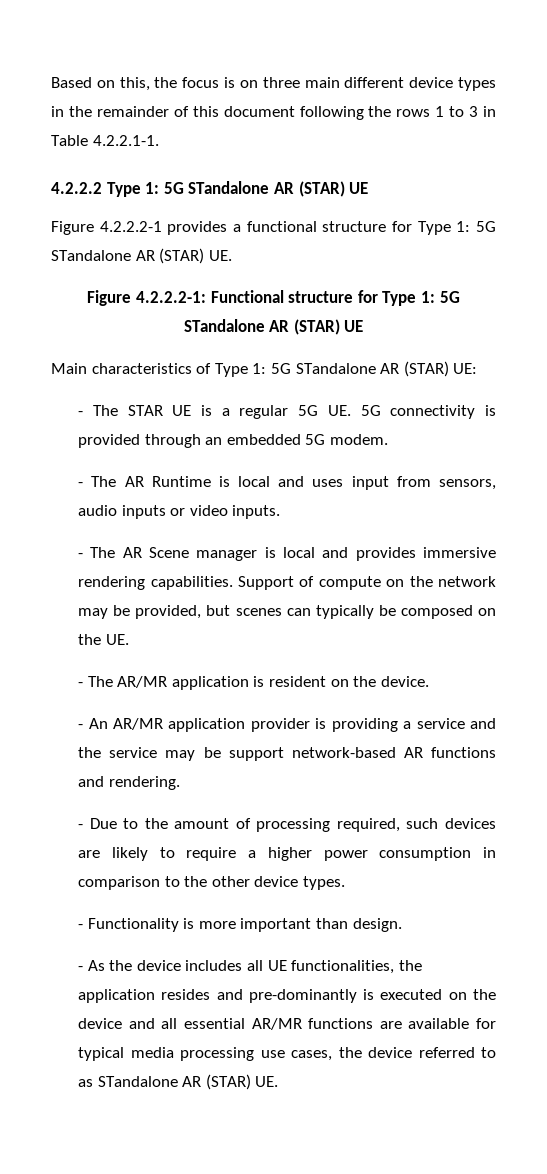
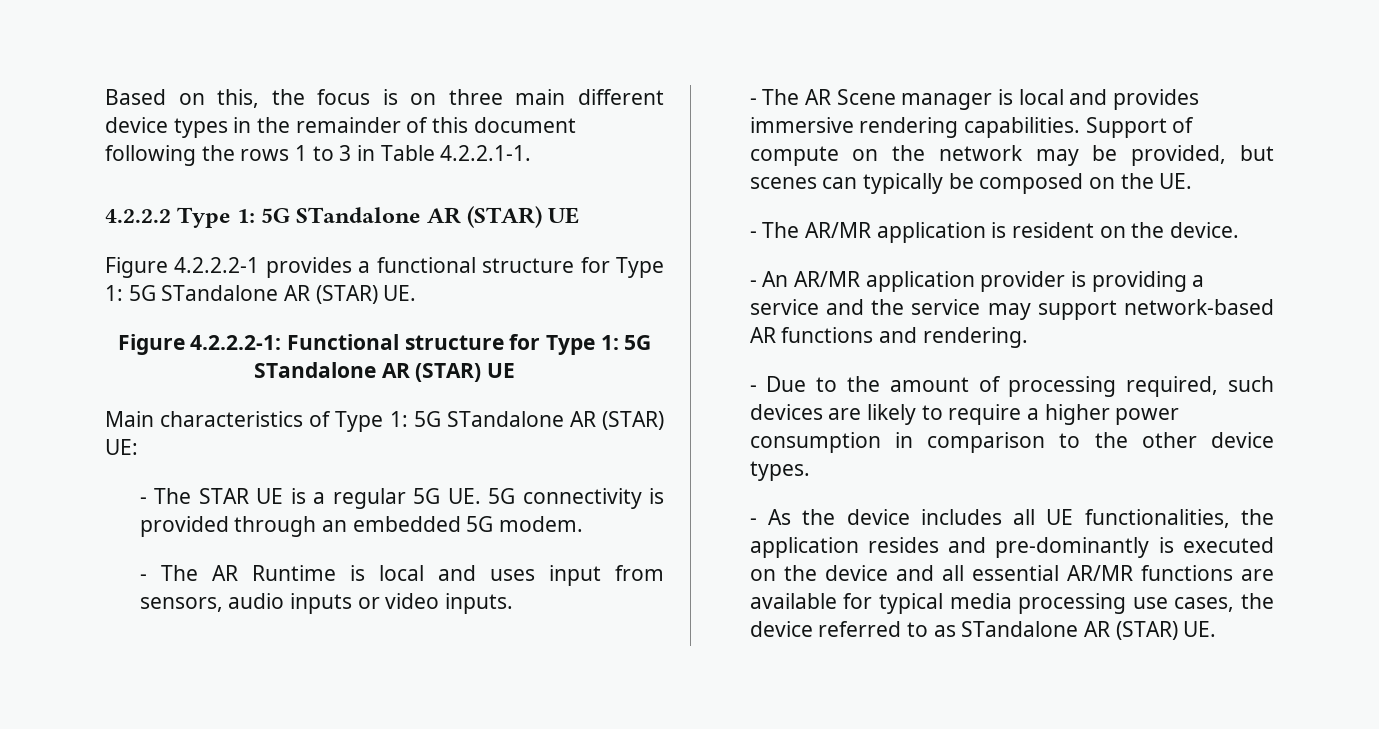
[203,747,221,758] be -> (1031, 311) none
[78,918,402,932] // - Functionality is more important than design. -> (810, 471) none

